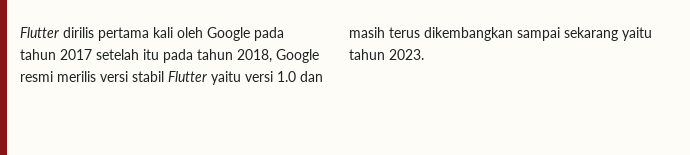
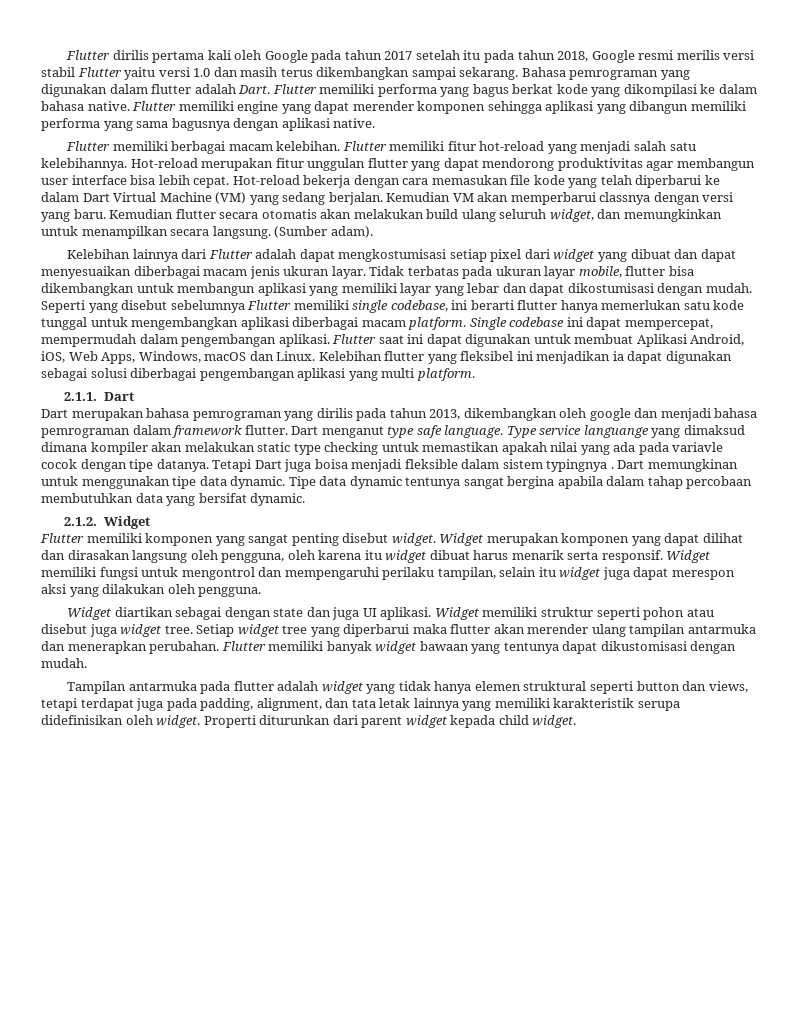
[564,27,652,41] [349,49,424,60] sekarang yaitu tahun 2023. -> [459,67,690,80] [41,84,757,97] [41,101,746,114] [41,118,376,131] [66,141,696,154] [41,158,755,171] [41,175,720,188] [41,192,734,205] [41,209,722,222] [41,226,373,239] [67,249,736,262] [41,266,694,279] [41,283,752,296] [41,300,745,313] [41,317,713,330] [41,334,745,347] [41,351,732,364] [41,368,475,381] [64,392,134,401] [41,408,758,421] [41,425,745,438] [41,442,724,455] [41,459,738,472] [41,476,753,489] [41,493,306,506] [64,516,150,529] [40,533,743,546] [41,550,711,563] [41,567,735,580] [41,584,262,597] [67,607,714,620] [41,624,756,637] [41,641,737,654] [41,658,87,668] [67,681,748,694] [41,698,680,711] [41,715,577,728] sekarang. Bahasa pemrograman yang digunakan dalam flutter adalah Dart. Flutter memiliki performa yang bagus berkat kode yang dikompilasi ke dalam bahasa native. Flutter memiliki engine yang dapat merender komponen sehingga aplikasi yang dibangun memiliki performa yang sama bagusnya dengan aplikasi native. // Flutter memiliki berbagai macam kelebihan. Flutter memiliki fitur hot-reload yang menjadi salah satu kelebihannya. Hot-reload merupakan fitur unggulan flutter yang dapat mendorong produktivitas agar membangun user interface bisa lebih cepat. Hot-reload bekerja dengan cara memasukan file kode yang telah diperbarui ke dalam Dart Virtual Machine (VM) yang sedang berjalan. Kemudian VM akan memperbarui classnya dengan versi yang baru. Kemudian flutter secara otomatis akan melakukan build ulang seluruh widget, dan memungkinkan untuk menampilkan secara langsung. (Sumber adam). // Kelebihan lainnya dari Flutter adalah dapat mengkostumisasi setiap pixel dari widget yang dibuat dan dapat menyesuaikan diberbagai macam jenis ukuran layar. Tidak terbatas pada ukuran layar mobile, flutter bisa dikembangkan untuk membangun aplikasi yang memiliki layar yang lebar dan dapat dikostumisasi dengan mudah. Seperti yang disebut sebelumnya Flutter memiliki single codebase, ini berarti flutter hanya memerlukan satu kode tunggal untuk mengembangkan aplikasi diberbagai macam platform. Single codebase ini dapat mempercepat, mempermudah dalam pengembangan aplikasi. Flutter saat ini dapat digunakan untuk membuat Aplikasi Android, iOS, Web Apps, Windows, macOS dan Linux. Kelebihan flutter yang fleksibel ini menjadikan ia dapat digunakan sebagai solusi diberbagai pengembangan aplikasi yang multi platform. // 2.1.1. Dart // Dart merupakan bahasa pemrograman yang dirilis pada tahun 2013, dikembangkan oleh google dan menjadi bahasa pemrograman dalam framework flutter. Dart menganut type safe language. Type service languange yang dimaksud dimana kompiler akan melakukan static type checking untuk memastikan apakah nilai yang ada pada variavle cocok dengan tipe datanya. Tetapi Dart juga boisa menjadi fleksible dalam sistem typingnya . Dart memungkinan untuk menggunakan tipe data dynamic. Tipe data dynamic tentunya sangat bergina apabila dalam tahap percobaan membutuhkan data yang bersifat dynamic. // 2.1.2. Widget // Flutter memiliki komponen yang sangat penting disebut widget. Widget merupakan komponen yang dapat dilihat dan dirasakan langsung oleh pengguna, oleh karena itu widget dibuat harus menarik serta responsif. Widget memiliki fungsi untuk mengontrol dan mempengaruhi perilaku tampilan, selain itu widget juga dapat merespon aksi yang dilakukan oleh pengguna. // Widget diartikan sebagai dengan state dan juga UI aplikasi. Widget memiliki struktur seperti pohon atau disebut juga widget tree. Setiap widget tree yang diperbarui maka flutter akan merender ulang tampilan antarmuka dan menerapkan perubahan. Flutter memiliki banyak widget bawaan yang tentunya dapat dikustomisasi dengan mudah. // Tampilan antarmuka pada flutter adalah widget yang tidak hanya elemen struktural seperti button dan views, tetapi terdapat juga pada padding, alignment, dan tata letak lainnya yang memiliki karakteristik serupa didefinisikan oleh widget. Properti diturunkan dari parent widget kepada child widget.

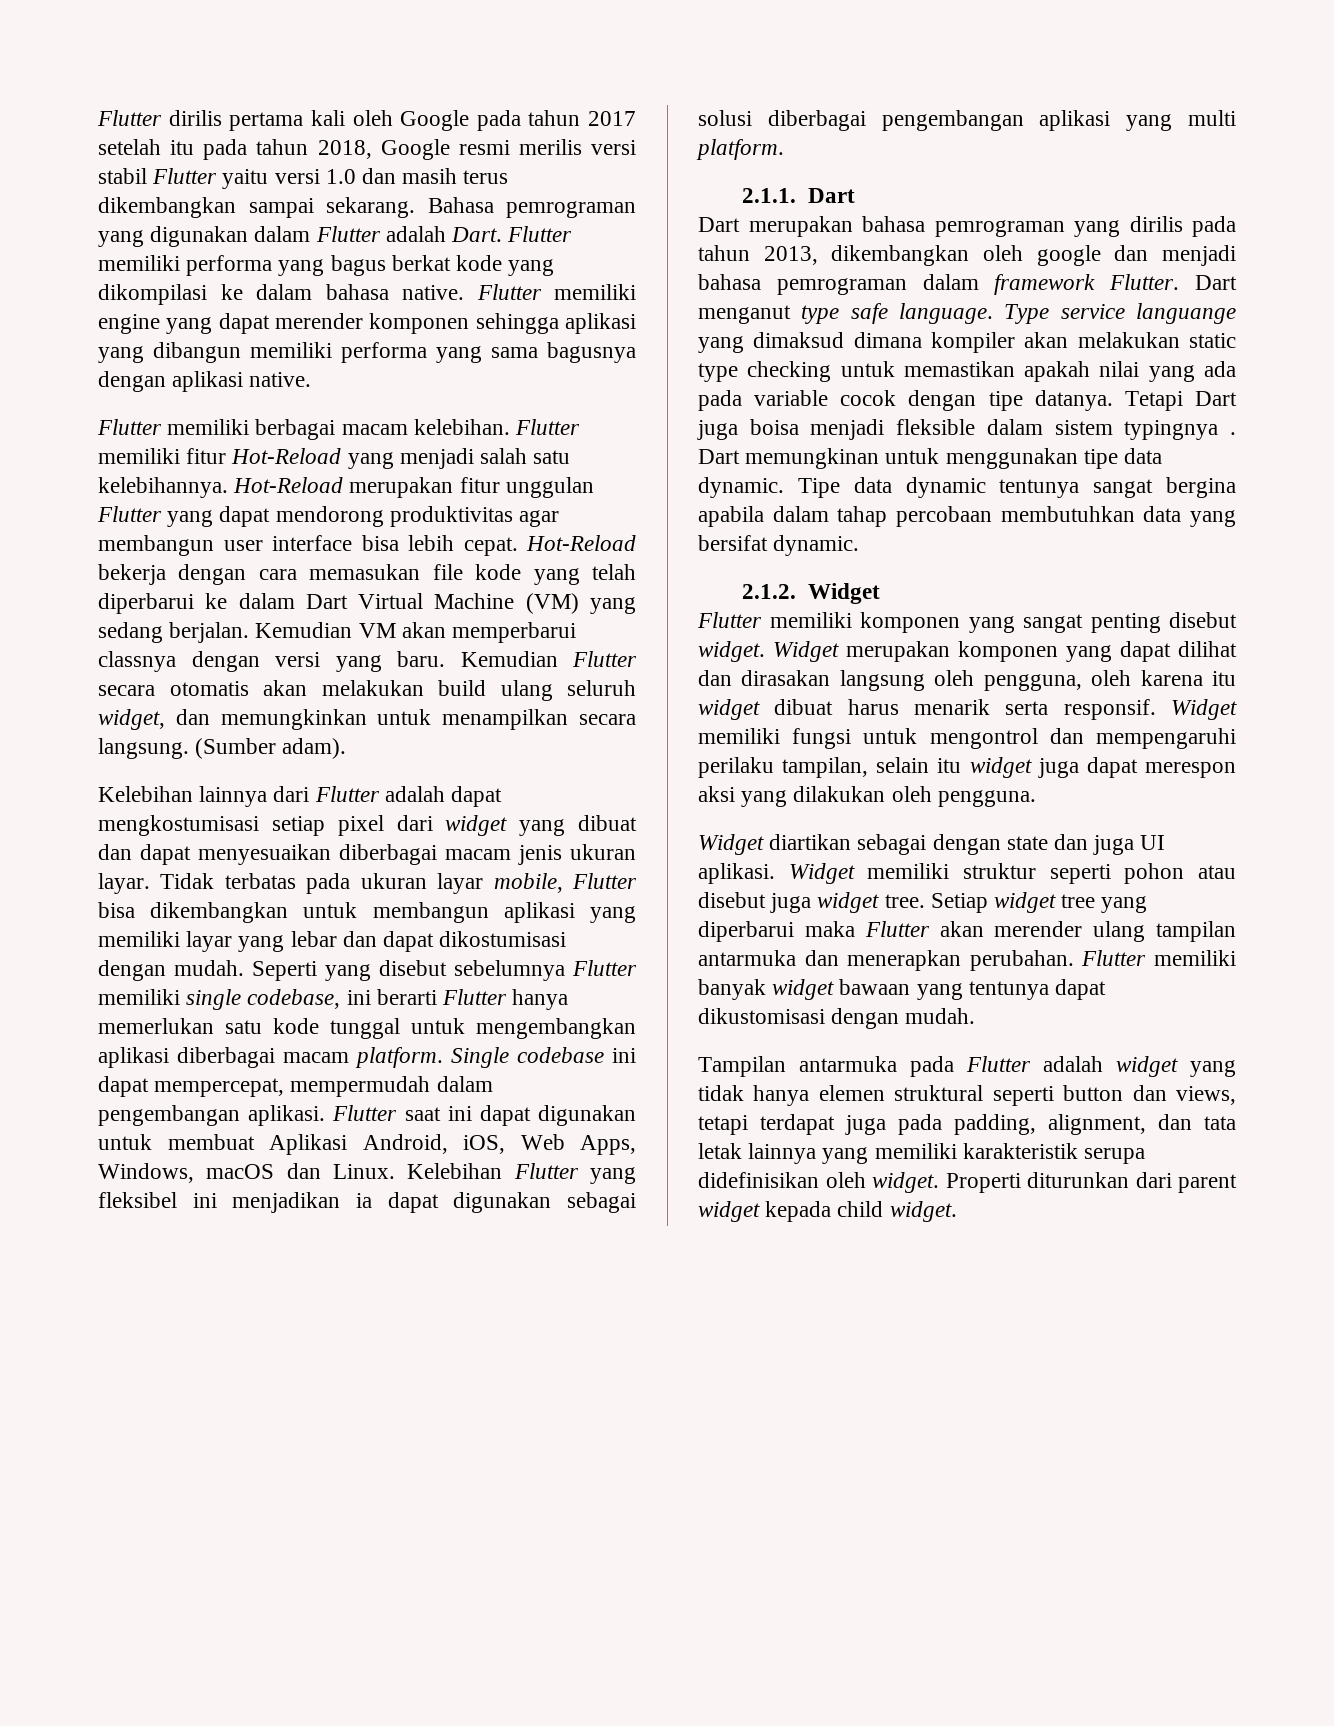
[151,84,192,94] flutter -> [315,226,381,242] Flutter
[479,141,545,151] hot-reload -> [231,448,342,464] Hot-Reload
[130,158,198,168] Hot-reload -> [233,477,344,493] Hot-Reload
[367,158,408,168] flutter -> [97,506,162,522] Flutter
[232,175,300,185] Hot-reload -> [526,535,636,551] Hot-Reload
[175,209,216,219] flutter -> [572,651,637,667] Flutter
[625,266,666,276] flutter -> [572,873,637,889] Flutter
[517,300,558,310] flutter -> [442,989,508,1005] Flutter
[384,351,425,361] flutter -> [513,1163,579,1179] Flutter
[244,425,288,435] flutter. -> [1109,274,1180,290] Flutter.
[672,442,724,452] variavle -> [754,390,829,406] variable
[450,624,491,634] flutter -> [864,921,930,937] Flutter
[233,681,274,691] flutter -> [966,1056,1031,1072] Flutter

